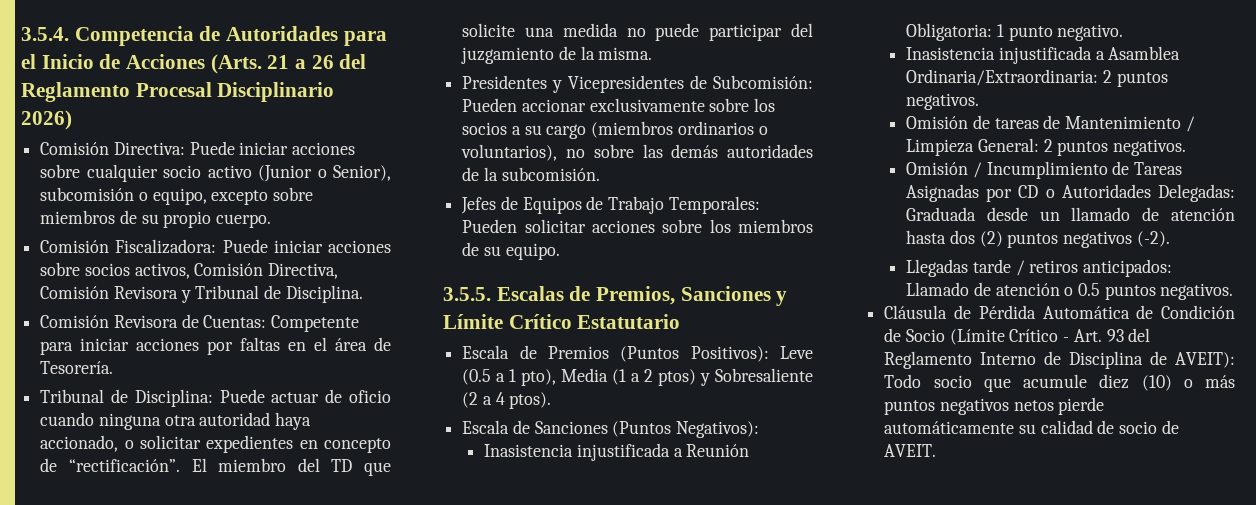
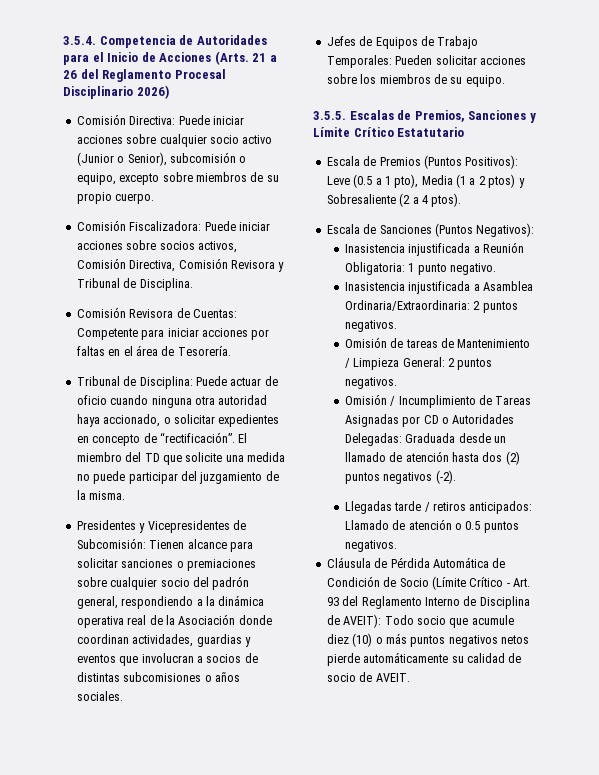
[462,98,776,112] [462,121,768,139] [461,144,813,161] [462,167,600,181] Pueden accionar exclusivamente sobre los socios a su cargo (miembros ordinarios o voluntarios), no sobre las demás autoridades de la subcomisión. -> [149,539,253,552] [76,558,256,571] [76,576,250,590] [76,595,265,609] [76,614,272,628] [76,634,251,647] [76,653,258,666] [76,672,240,682] [76,691,123,701] Tienen alcance para solicitar sanciones o premiaciones sobre cualquier socio del padrón general, respondiendo a la dinámica operativa real de la Asociación donde coordinan actividades, guardias y eventos que involucran a socios de distintas subcomisiones o años sociales.

